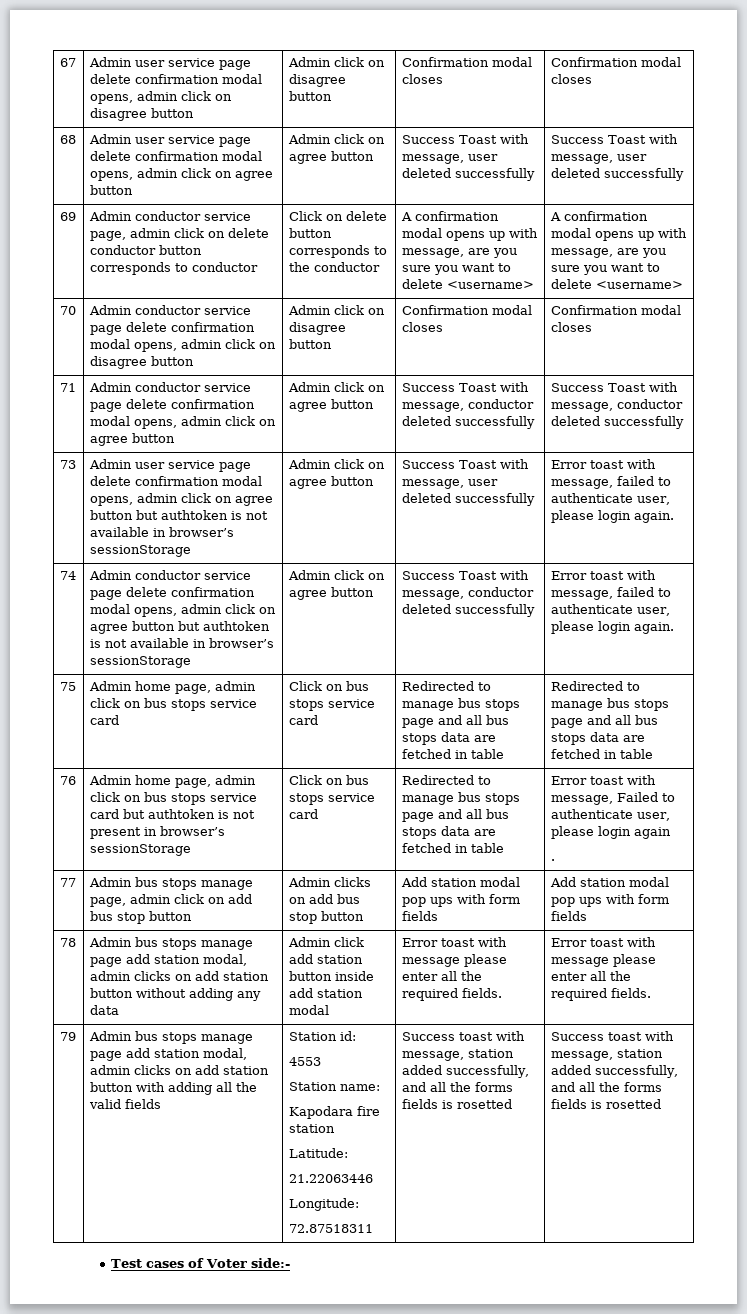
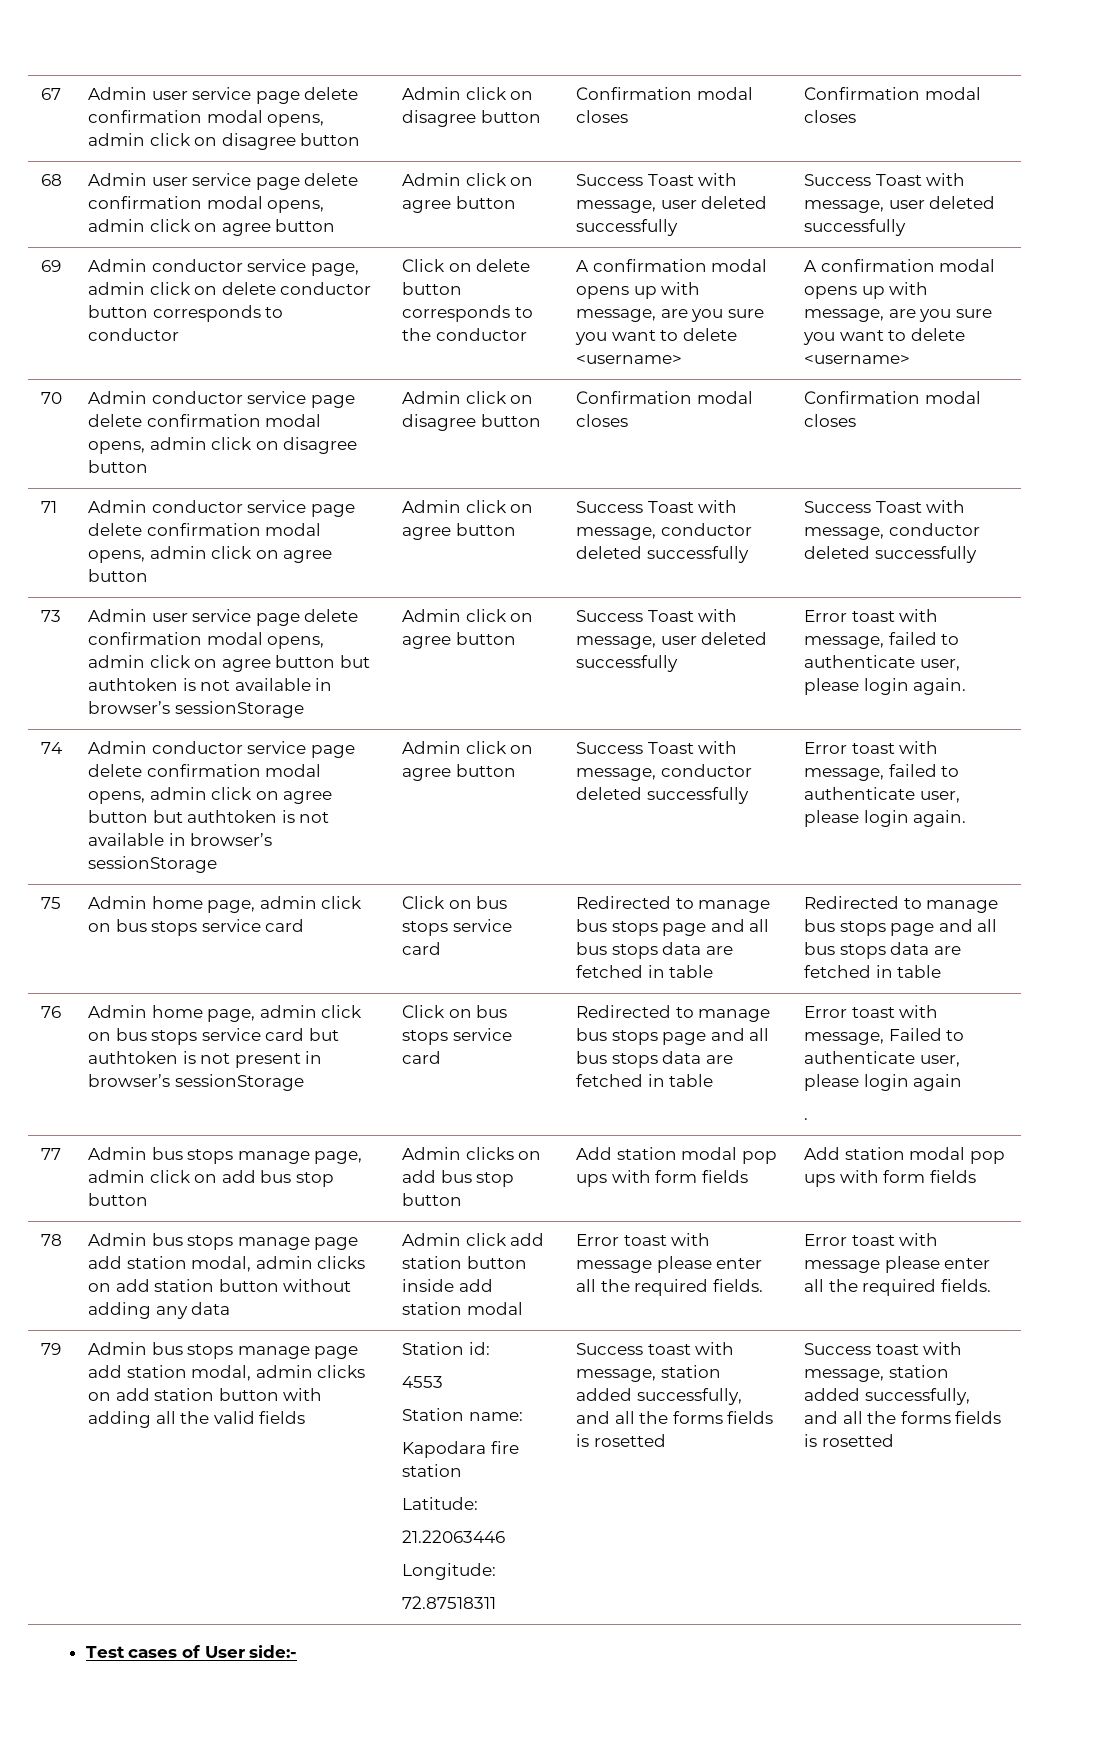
[205,1259,247,1268] Voter -> [204,1646,245,1658] User

